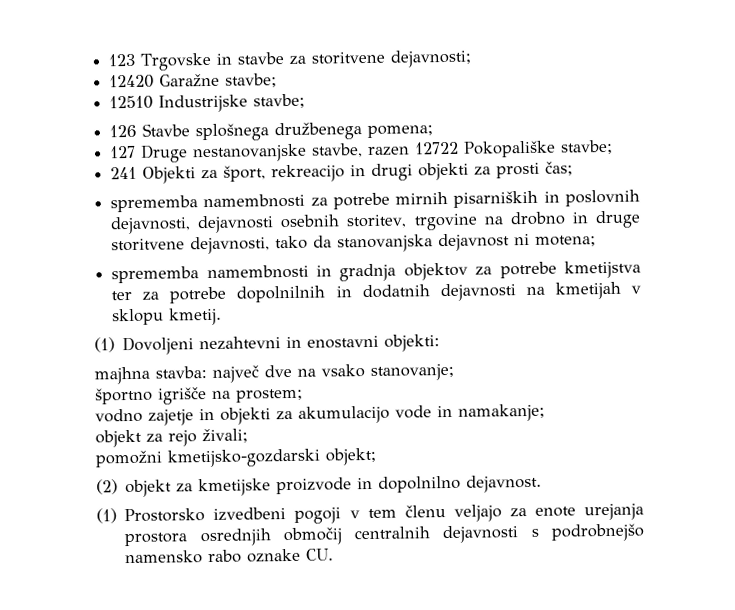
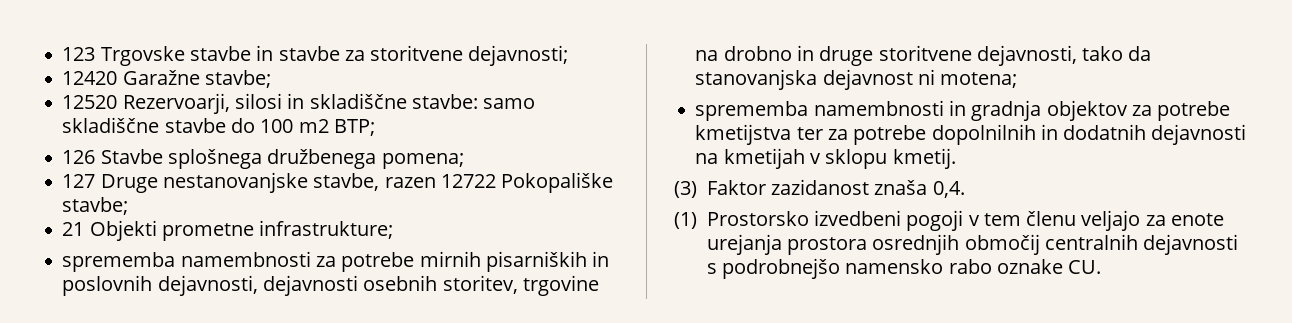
(213, 61) none -> [189,46,251,61] stavbe
[109,93,306,113] 12510 Industrijske stavbe; -> [62,93,536,114] [62,117,375,136] 12520 Rezervoarji, silosi in skladiščne stavbe: samo skladiščne stavbe do 100 m2 BTP;
[110,161,574,184] 241 Objekti za šport, rekreacijo in drugi objekti za prosti čas; -> [62,220,394,241] 21 Objekti prometne infrastrukture;
[94,334,441,356] [94,363,454,385] [95,387,303,405] [95,403,545,426] [95,428,248,448] [95,447,377,468] [96,474,543,498] (1) Dovoljeni nezahtevni in enostavni objekti: // majhna stavba: največ dve na vsako stanovanje; // športno igrišče na prostem; // vodno zajetje in objekti za akumulacijo vode in namakanje; // objekt za rejo živali; // pomožni kmetijsko-gozdarski objekt; // (2) objekt za kmetijske proizvode in dopolnilno dejavnost. -> [674,179,965,198] (3) Faktor zazidanost znaša 0,4.

